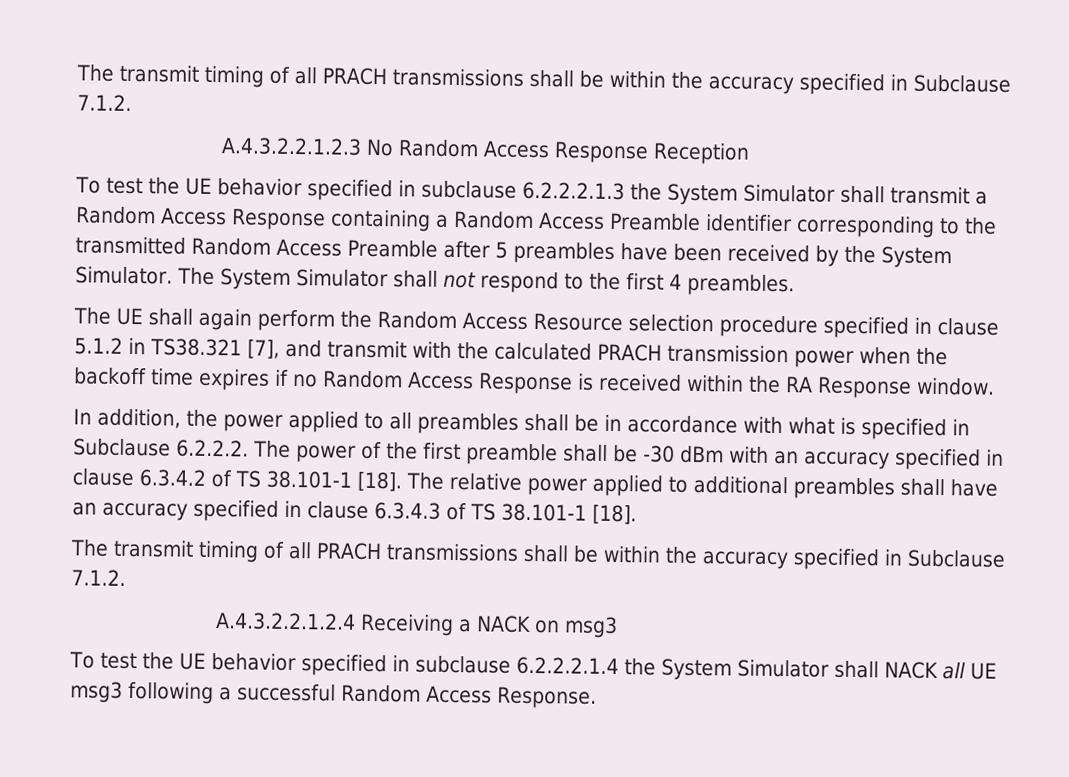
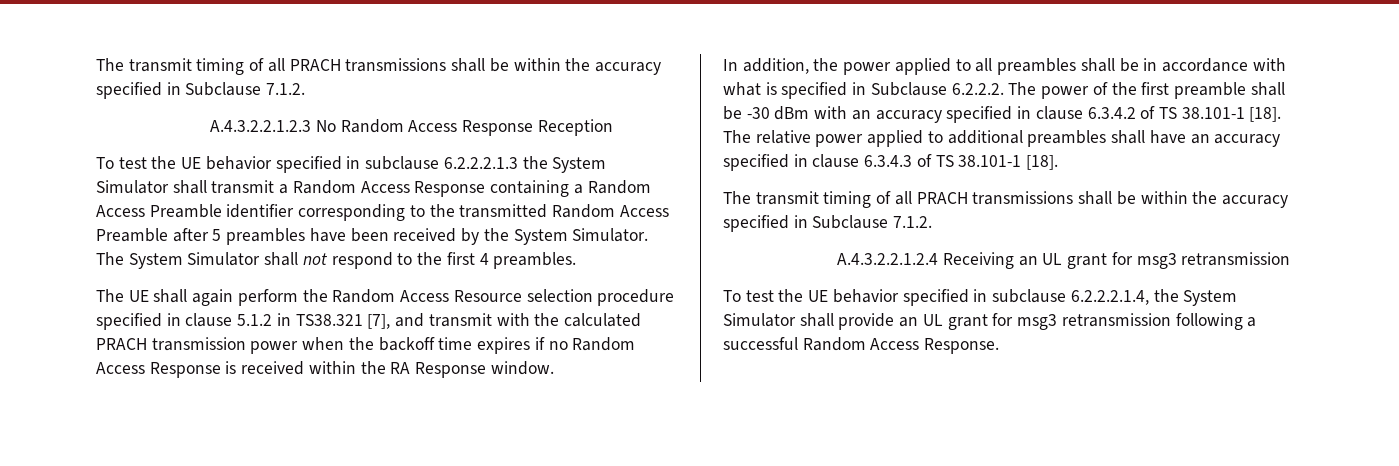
[457,615,618,639] [69,651,997,681] [70,681,123,703] a NACK on msg3 // To test the UE behavior specified in subclause 6.2.2.2.1.4 the System Simulator shall NACK all UE msg3 -> [1018,252,1291,269] [723,289,1238,306] [723,313,1171,330] an UL grant for msg3 retransmission // To test the UE behavior specified in subclause 6.2.2.2.1.4, the System Simulator shall provide an UL grant for msg3 retransmission

